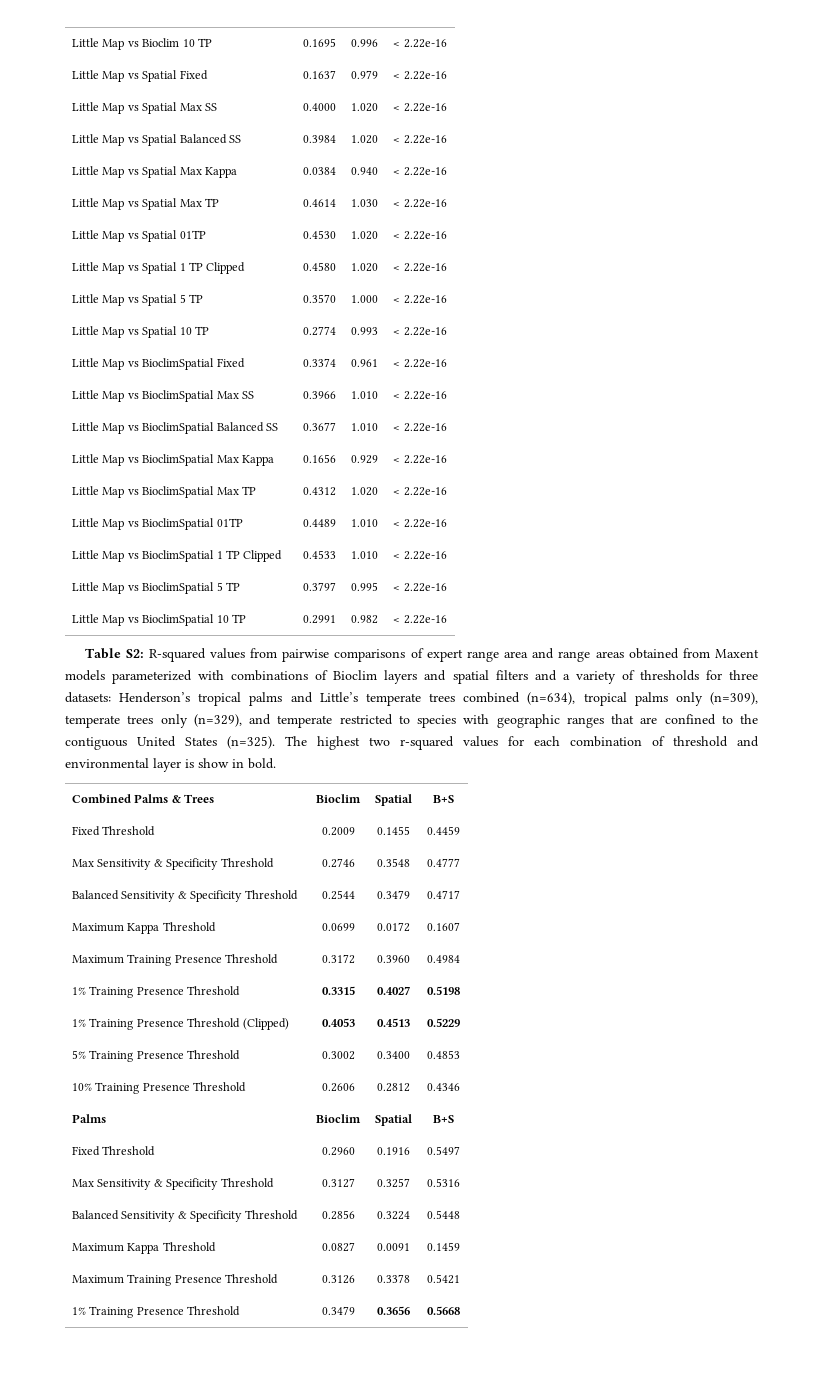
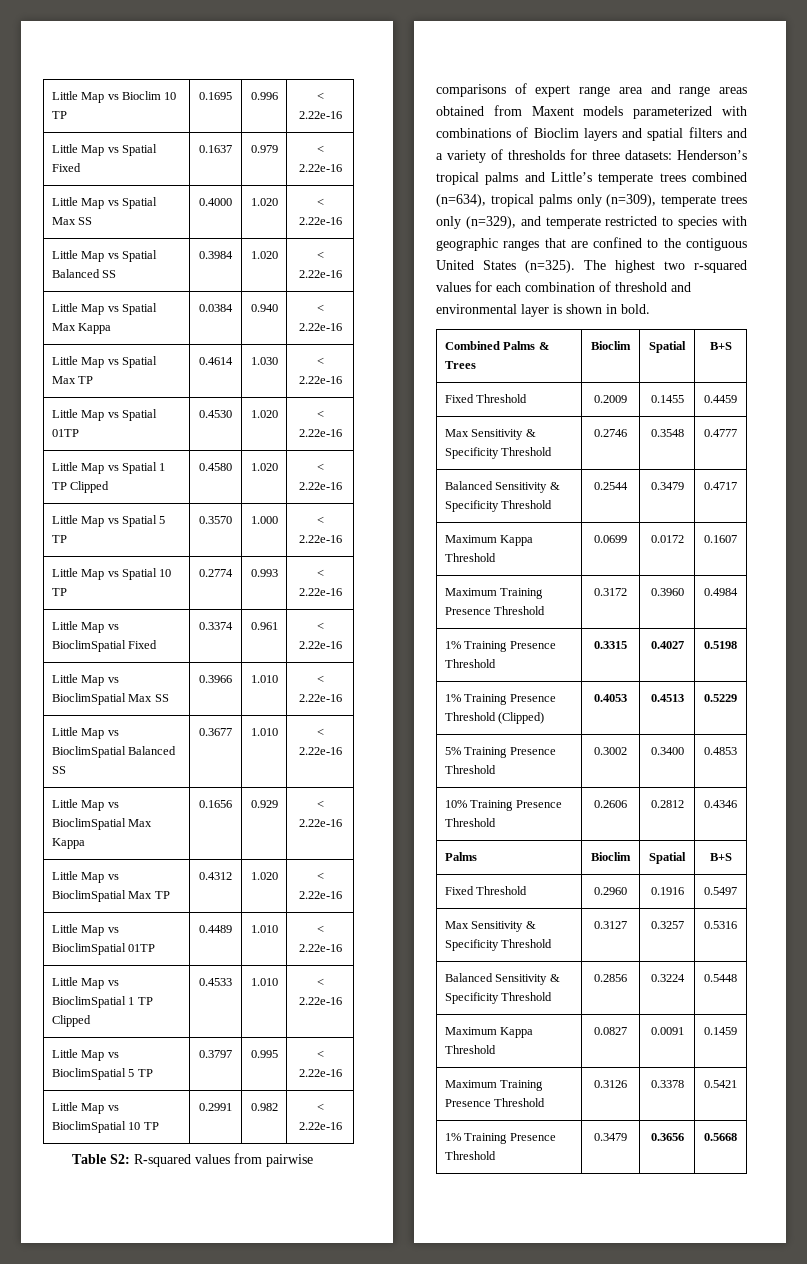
[198,758,229,768] show -> [566,304,602,314] shown

